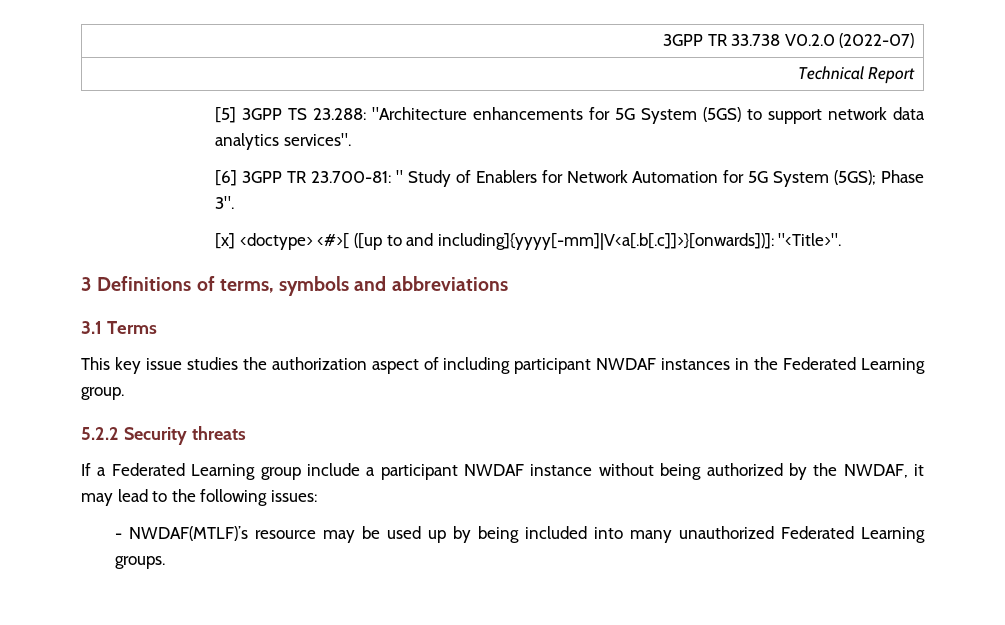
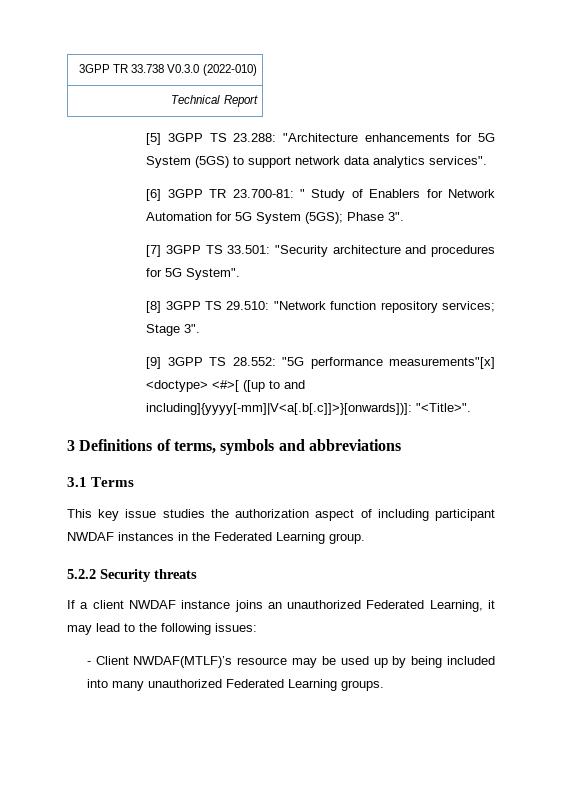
[784,33,915,48] V0.2.0 (2022-07) -> [167,64,257,76] V0.3.0 (2022-010)
[215,233,236,249] [x] -> [146,245,496,257] [146,268,241,280] [146,301,495,313] [146,324,201,336] [146,357,496,369] [7] 3GPP TS 33.501: "Security architecture and procedures for 5G System". // [8] 3GPP TS 29.510: "Network function repository services; Stage 3". // [9] 3GPP TS 28.552: "5G performance measurements"[x]
[111,463,908,480] Federated Learning group include a participant NWDAF instance without being authorized by the NWDAF, -> [92,600,483,612] client NWDAF instance joins an unauthorized Federated Learning,
(122, 536) none -> [95,656,129,665] Client

